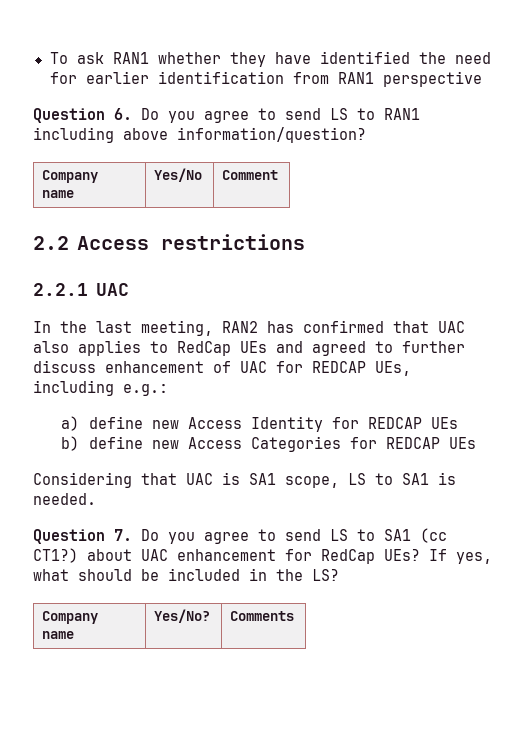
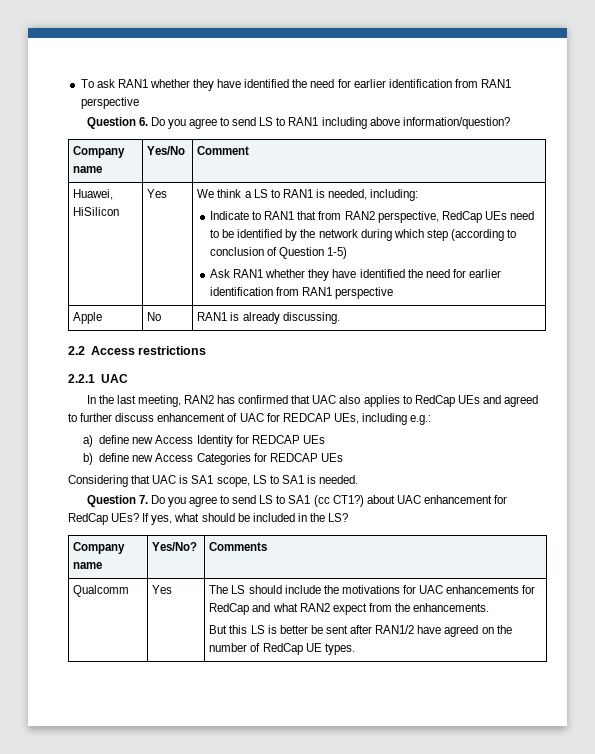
(279, 175) none -> [73,189,114,200] [73,207,120,216] [147,189,168,198] [197,189,419,201] [209,211,534,223] [209,229,517,241] [209,247,348,259] [209,269,501,281] [209,287,394,299] [73,312,103,324] [147,312,162,321] [197,312,340,324] // Huawei, HiSilicon | Yes | We think a LS to RAN1 is needed, including: // Indicate to RAN1 that from RAN2 perspective, RedCap UEs need to be identified by the network during which step (according to conclusion of Question 1-5) // Ask RAN1 whether they have identified the need for earlier identification from RAN1 perspective // Apple | No | RAN1 is already discussing.
(295, 616) none -> [73,585,130,597] [152,585,173,594] [209,585,536,594] [209,603,490,615] [209,625,512,637] [209,643,355,655] // Qualcomm | Yes | The LS should include the motivations for UAC enhancements for RedCap and what RAN2 expect from the enhancements. // But this LS is better be sent after RAN1/2 have agreed on the number of RedCap UE types.

